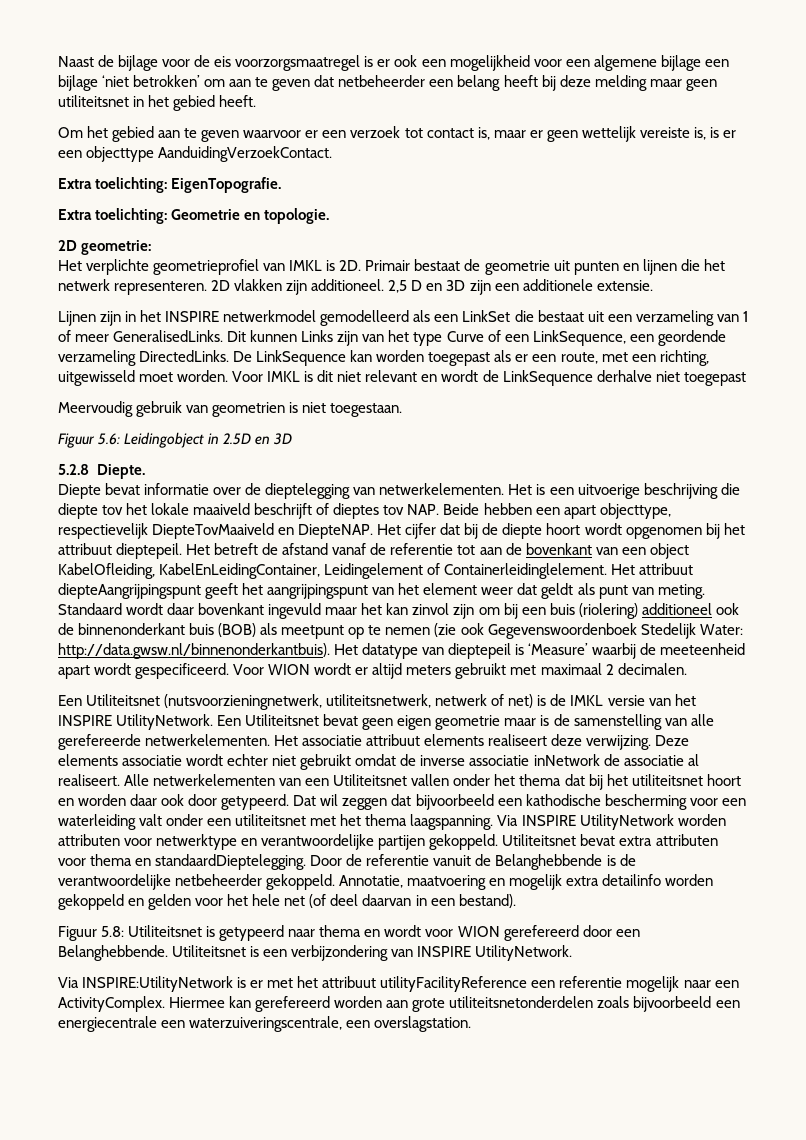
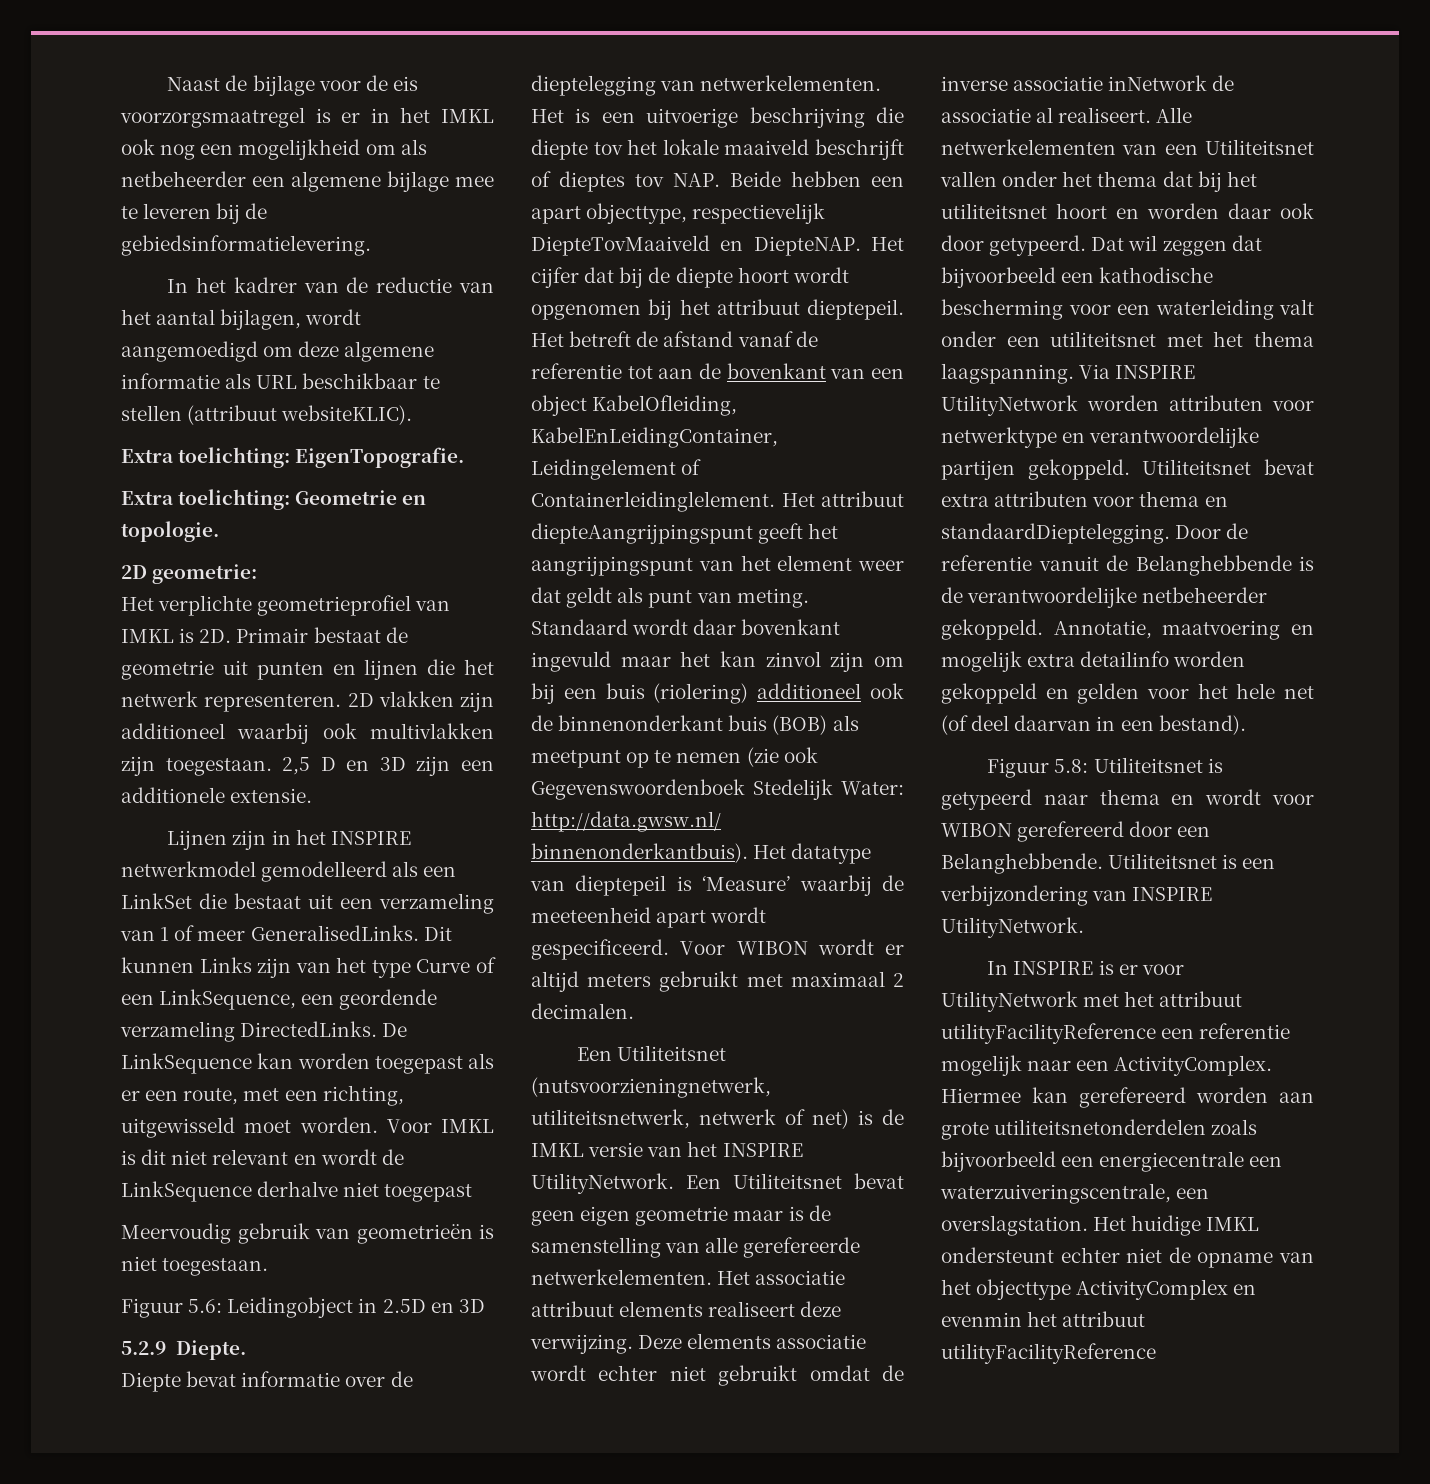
[394,55,729,71] [58,75,717,91] [58,95,257,111] [58,126,736,142] [58,146,333,162] ook een mogelijkheid voor een algemene bijlage een bijlage ‘niet betrokken’ om aan te geven dat netbeheerder een belang heeft bij deze melding maar geen utiliteitsnet in het gebied heeft. // Om het gebied aan te geven waarvoor er een verzoek tot contact is, maar er geen wettelijk vereiste is, is er een objecttype AanduidingVerzoekContact. -> [370,107,494,123] [121,139,427,160] [121,171,494,192] [121,203,268,224] [121,235,371,256] [167,277,495,293] [121,309,362,330] [121,341,435,362] [121,373,440,389] [121,405,413,425] in het IMKL ook nog een mogelijkheid om als netbeheerder een algemene bijlage mee te leveren bij de gebiedsinformatielevering. // In het kadrer van de reductie van het aantal bijlagen, wordt aangemoedigd om deze algemene informatie als URL beschikbaar te stellen (attribuut websiteKLIC).
[311,279,385,291] additioneel. -> [121,723,494,744] [121,756,272,776] additioneel waarbij ook multivlakken zijn toegestaan.
[212,402,286,417] geometrien -> [356,1224,473,1244] geometrieën
[58,464,89,475] 5.2.8 -> [121,1341,166,1355] 5.2.9
[268,664,311,675] WION -> [736,941,808,955] WIBON
[457,926,500,937] WION -> [941,823,1012,837] WIBON
[58,976,264,992] Via INSPIRE:UtilityNetwork is er -> [987,960,1184,975] [941,991,1078,1012] In INSPIRE is er voor UtilityNetwork
(472, 1024) none -> [1093,1215,1260,1236] [941,1247,1314,1268] [941,1279,1257,1300] [941,1311,1146,1327] [941,1343,1156,1364] Het huidige IMKL ondersteunt echter niet de opname van het objecttype ActivityComplex en evenmin het attribuut utilityFacilityReference

